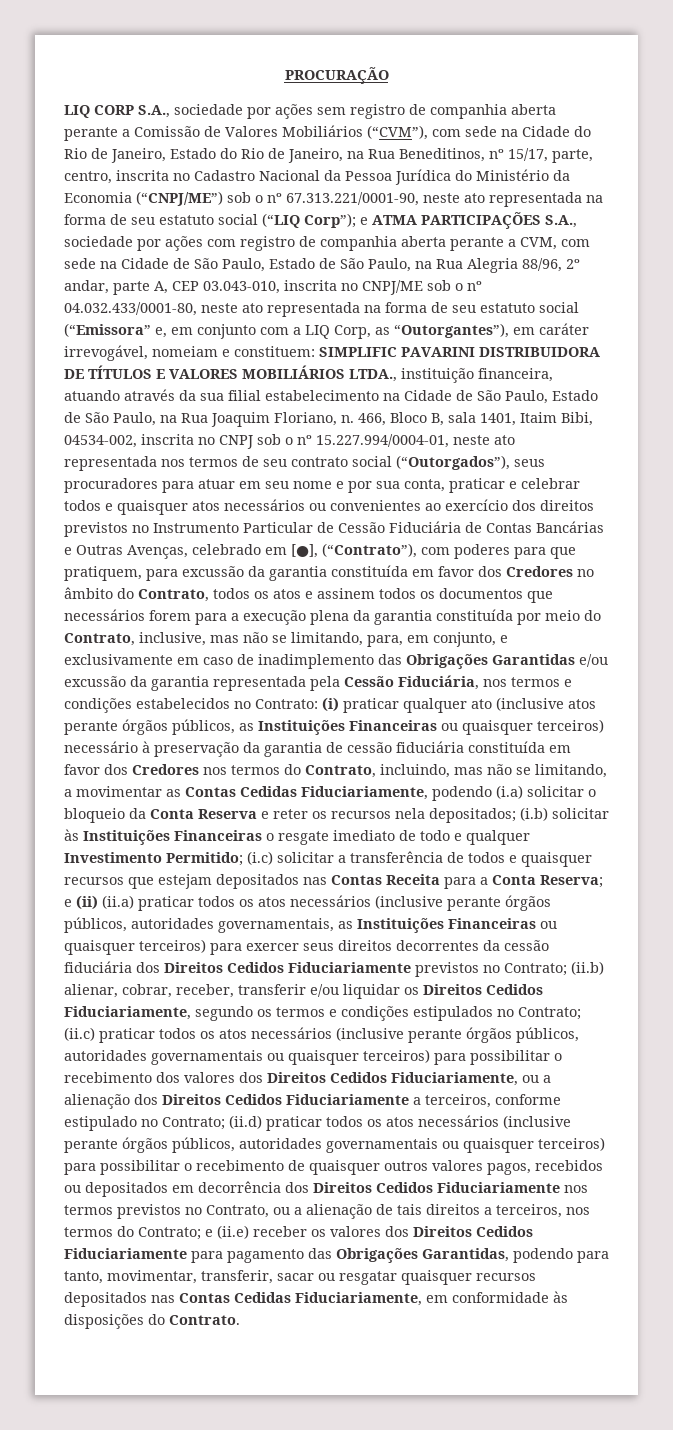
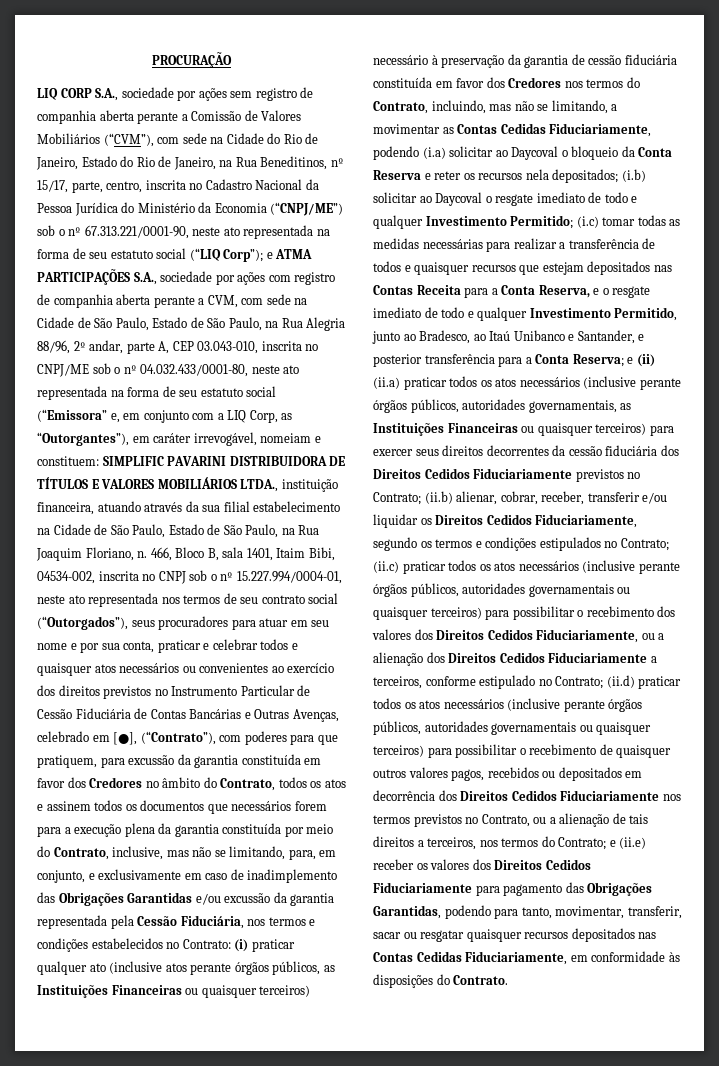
(584, 791) none -> [495,146,559,160] ao Daycoval
[64,829,262,845] às Instituições Financeiras -> [419,192,483,206] ao Daycoval
[277,852,334,863] solicitar -> [602,215,681,226] [373,238,557,252] tomar todas as medidas necessárias para realizar
(536, 880) none -> [538,285,651,298] [373,307,678,321] [372,330,645,344] [373,354,570,367] Reserva, e o resgate imediato de todo e qualquer Investimento Permitido, junto ao Bradesco, ao Itaú Unibanco e Santander, e posterior transferência para a Conta

